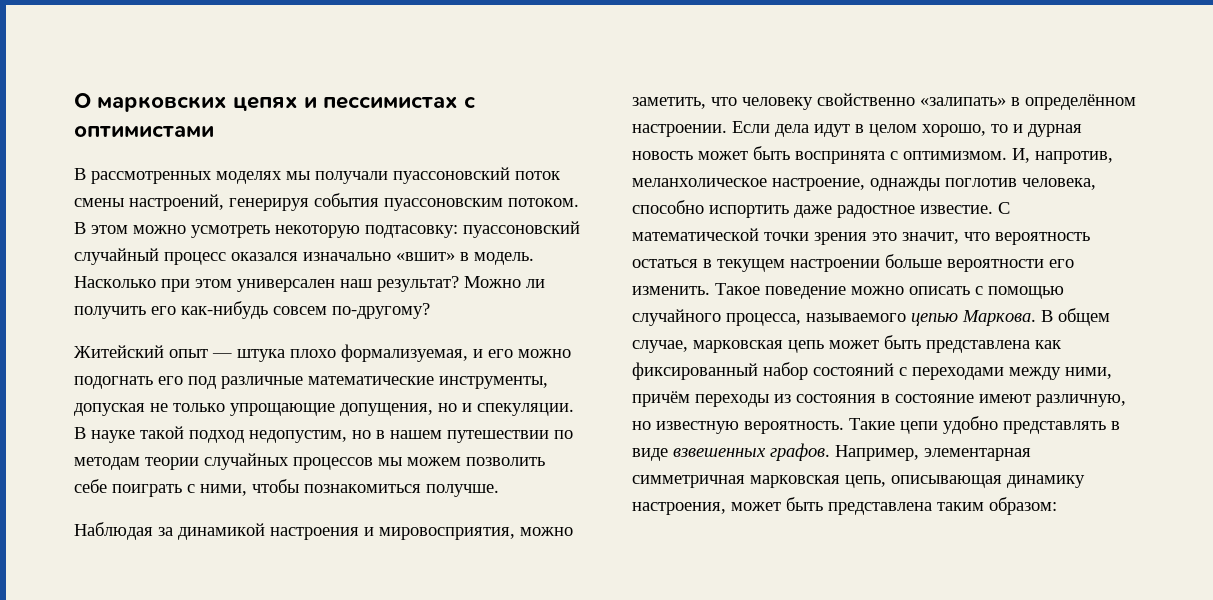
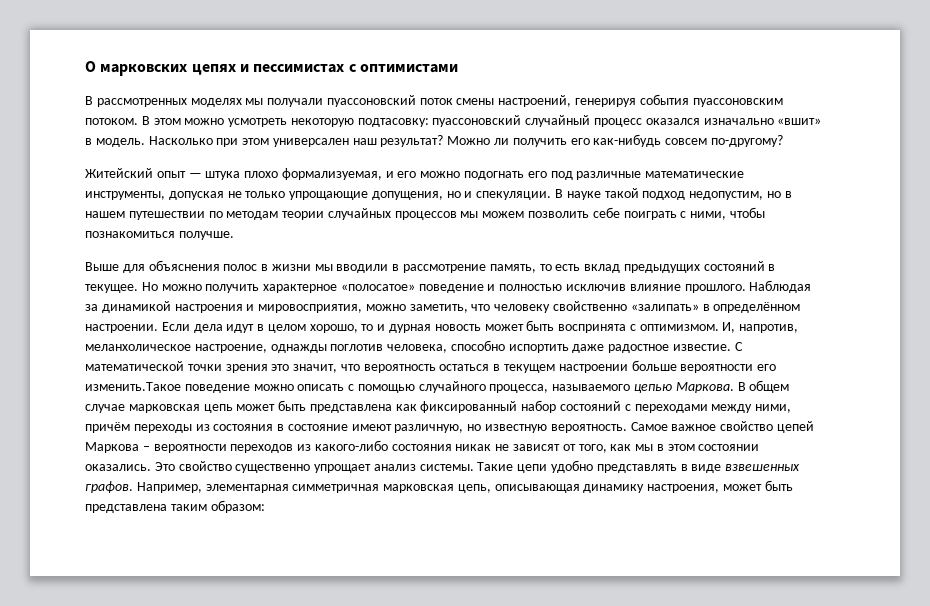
(499, 490) none -> [85,260,776,273] [85,282,746,293] Выше для объяснения полос в жизни мы вводили в рассмотрение память, то есть вклад предыдущих состояний в текущее. Но можно получить характерное «полосатое» поведение и полностью исключив влияние прошлого.
[632,283,760,295] изменить. Такое -> [85,382,181,391] изменить.Такое
[632,340,688,353] случае, -> [85,404,125,413] случае
(844, 427) none -> [630,421,814,433] [85,440,760,453] [85,461,474,473] Самое важное свойство цепей Маркова – вероятности переходов из какого-либо состояния никак не зависят от того, как мы в этом состоянии оказались. Это свойство существенно упрощает анализ системы.

